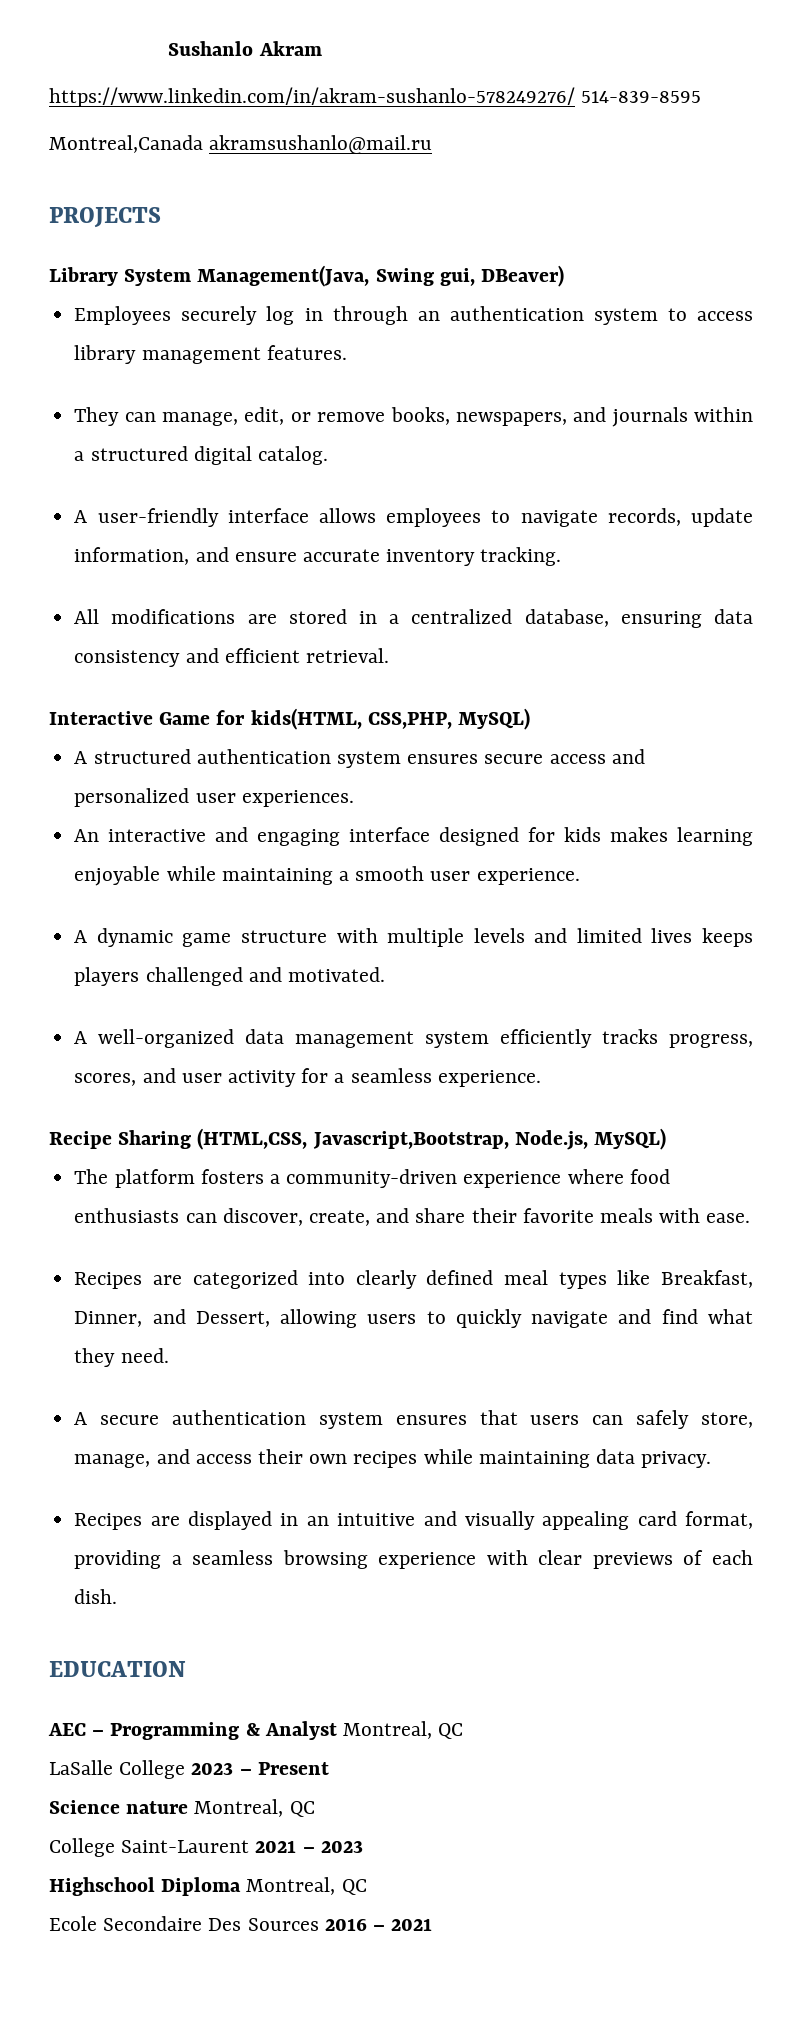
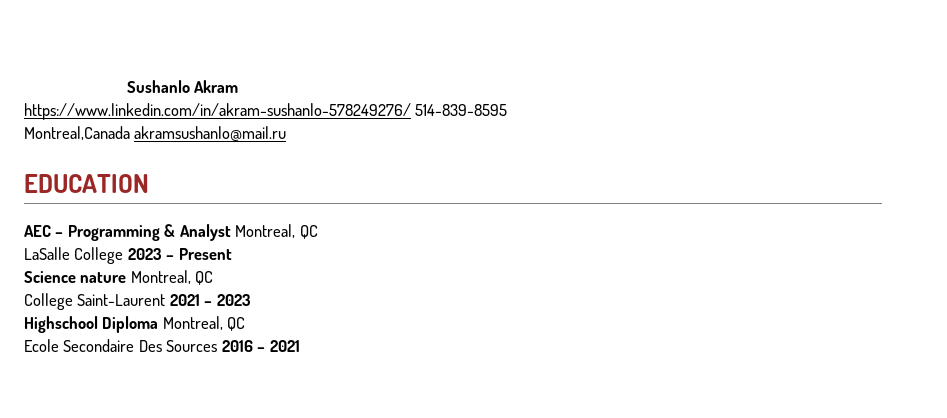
[49,207,161,228] [49,265,565,287] [74,306,753,325] [74,345,347,364] [74,407,754,427] [74,446,328,465] [74,508,753,527] [74,547,562,566] [74,609,753,628] [74,648,389,667] [49,708,531,730] [74,749,645,768] [74,788,354,807] [74,827,753,846] [74,866,580,886] [74,928,754,947] [74,967,385,986] [74,1029,754,1048] [74,1068,541,1087] [49,1128,667,1150] [74,1169,670,1188] [74,1208,751,1226] [74,1270,753,1289] [74,1309,753,1328] [74,1348,169,1367] [74,1410,754,1429] [74,1449,712,1468] [74,1511,753,1530] [74,1550,754,1569] [74,1589,118,1604] // PROJECTS // Library System Management(Java, Swing gui, DBeaver) // Employees securely log in through an authentication system to access library management features. // They can manage, edit, or remove books, newspapers, and journals within a structured digital catalog. // A user-friendly interface allows employees to navigate records, update information, and ensure accurate inventory tracking. // All modifications are stored in a centralized database, ensuring data consistency and efficient retrieval. // Interactive Game for kids(HTML, CSS,PHP, MySQL) // A structured authentication system ensures secure access and personalized user experiences. // An interactive and engaging interface designed for kids makes learning enjoyable while maintaining a smooth user experience. // A dynamic game structure with multiple levels and limited lives keeps players challenged and motivated. // A well-organized data management system efficiently tracks progress, scores, and user activity for a seamless experience. // Recipe Sharing (HTML,CSS, Javascript,Bootstrap, Node.js, MySQL) // The platform fosters a community-driven experience where food enthusiasts can discover, create, and share their favorite meals with ease. // Recipes are categorized into clearly defined meal types like Breakfast, Dinner, and Dessert, allowing users to quickly navigate and find what they need. // A secure authentication system ensures that users can safely store, manage, and access their own recipes while maintaining data privacy. // Recipes are displayed in an intuitive and visually appealing card format, providing a seamless browsing experience with clear previews of each dish. -> (287, 133) none

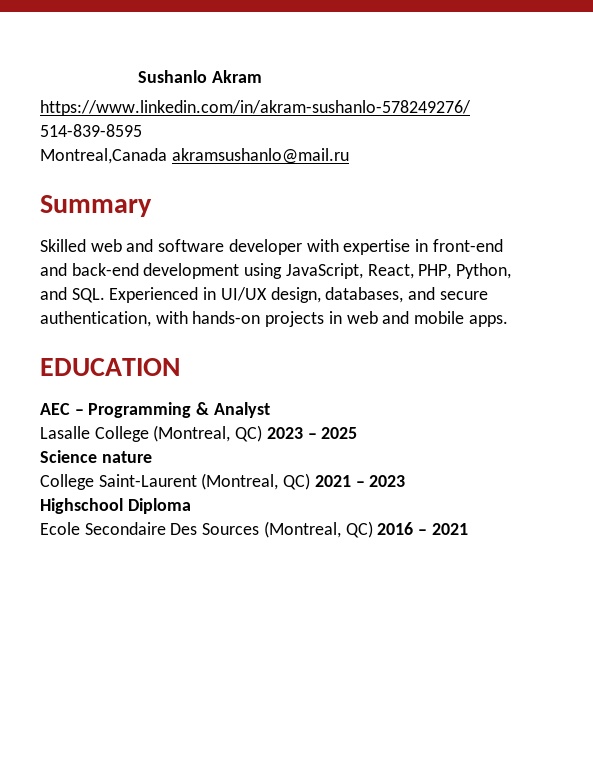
(287, 133) none -> [40,195,152,217] [40,239,503,255] [40,263,512,279] [40,287,488,303] [40,311,508,327] // Summary // Skilled web and software developer with expertise in front-end and back-end development using JavaScript, React, PHP, Python, and SQL. Experienced in UI/UX design, databases, and secure authentication, with hands-on projects in web and mobile apps.
[235,224,318,239] [24,247,124,264] Montreal, QC // LaSalle College -> [40,425,263,442] // Lasalle College (Montreal, QC)
[178,248,232,260] Present -> [321,427,358,439] 2025
[130,270,214,285] Montreal, QC -> (152, 457) none
(166, 300) none -> [201,473,311,490] (Montreal, QC)
[162,316,246,331] Montreal, QC -> (191, 506) none
(218, 346) none -> [263,521,373,538] (Montreal, QC)

